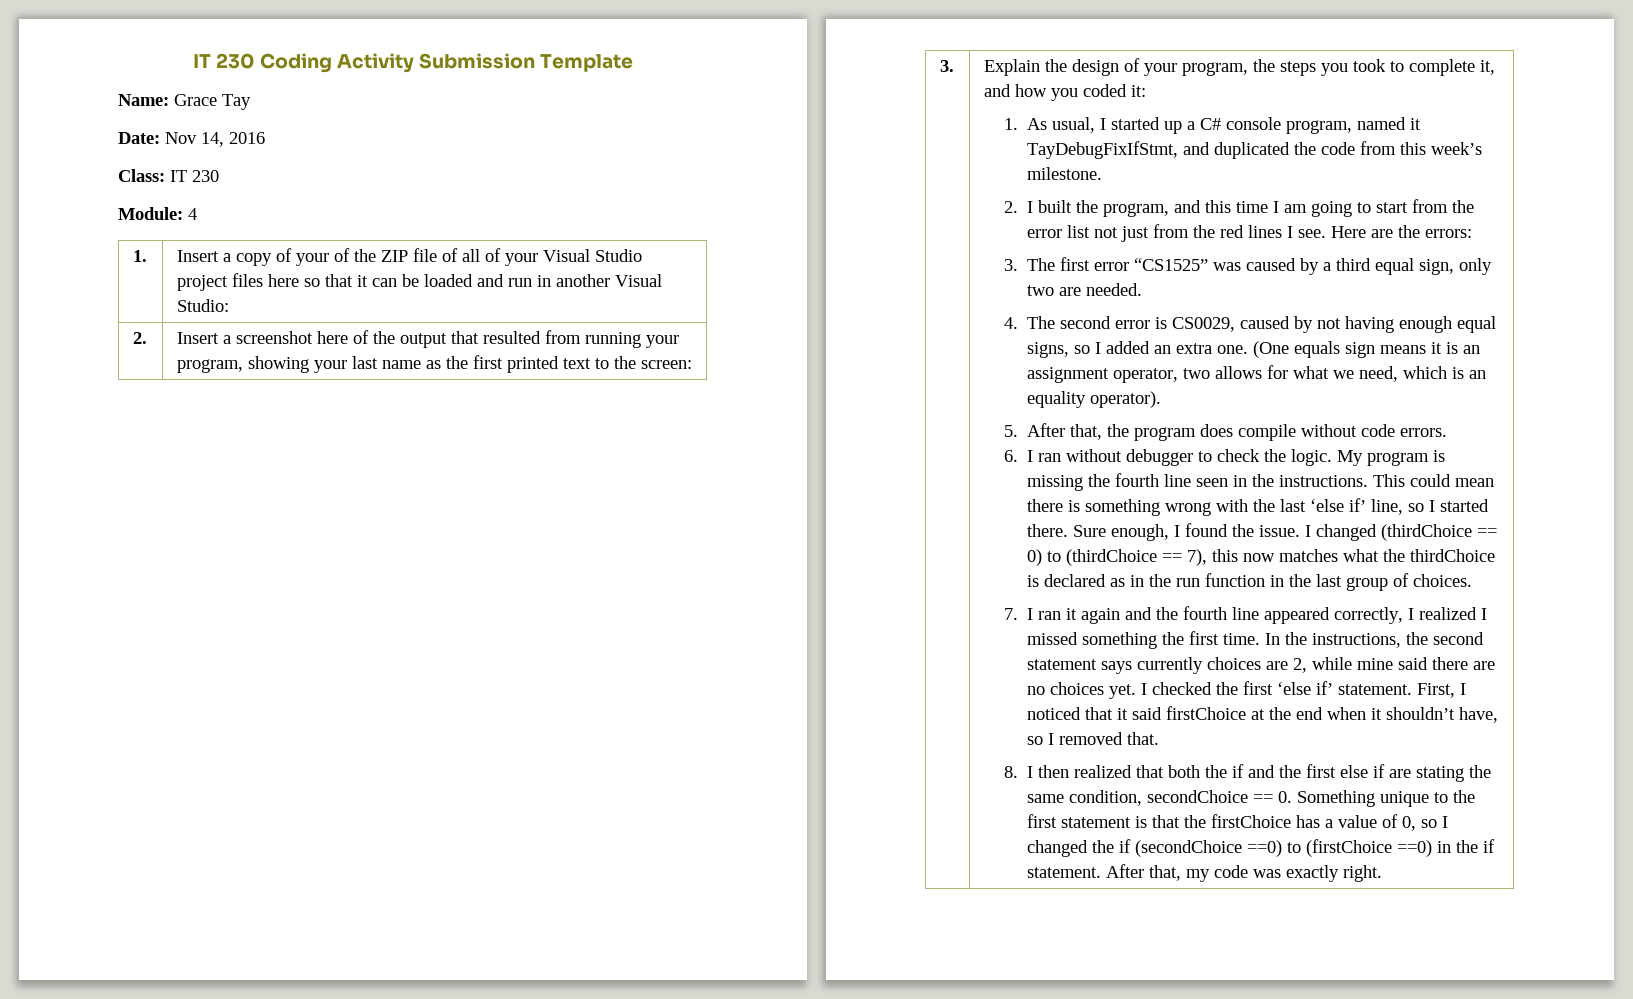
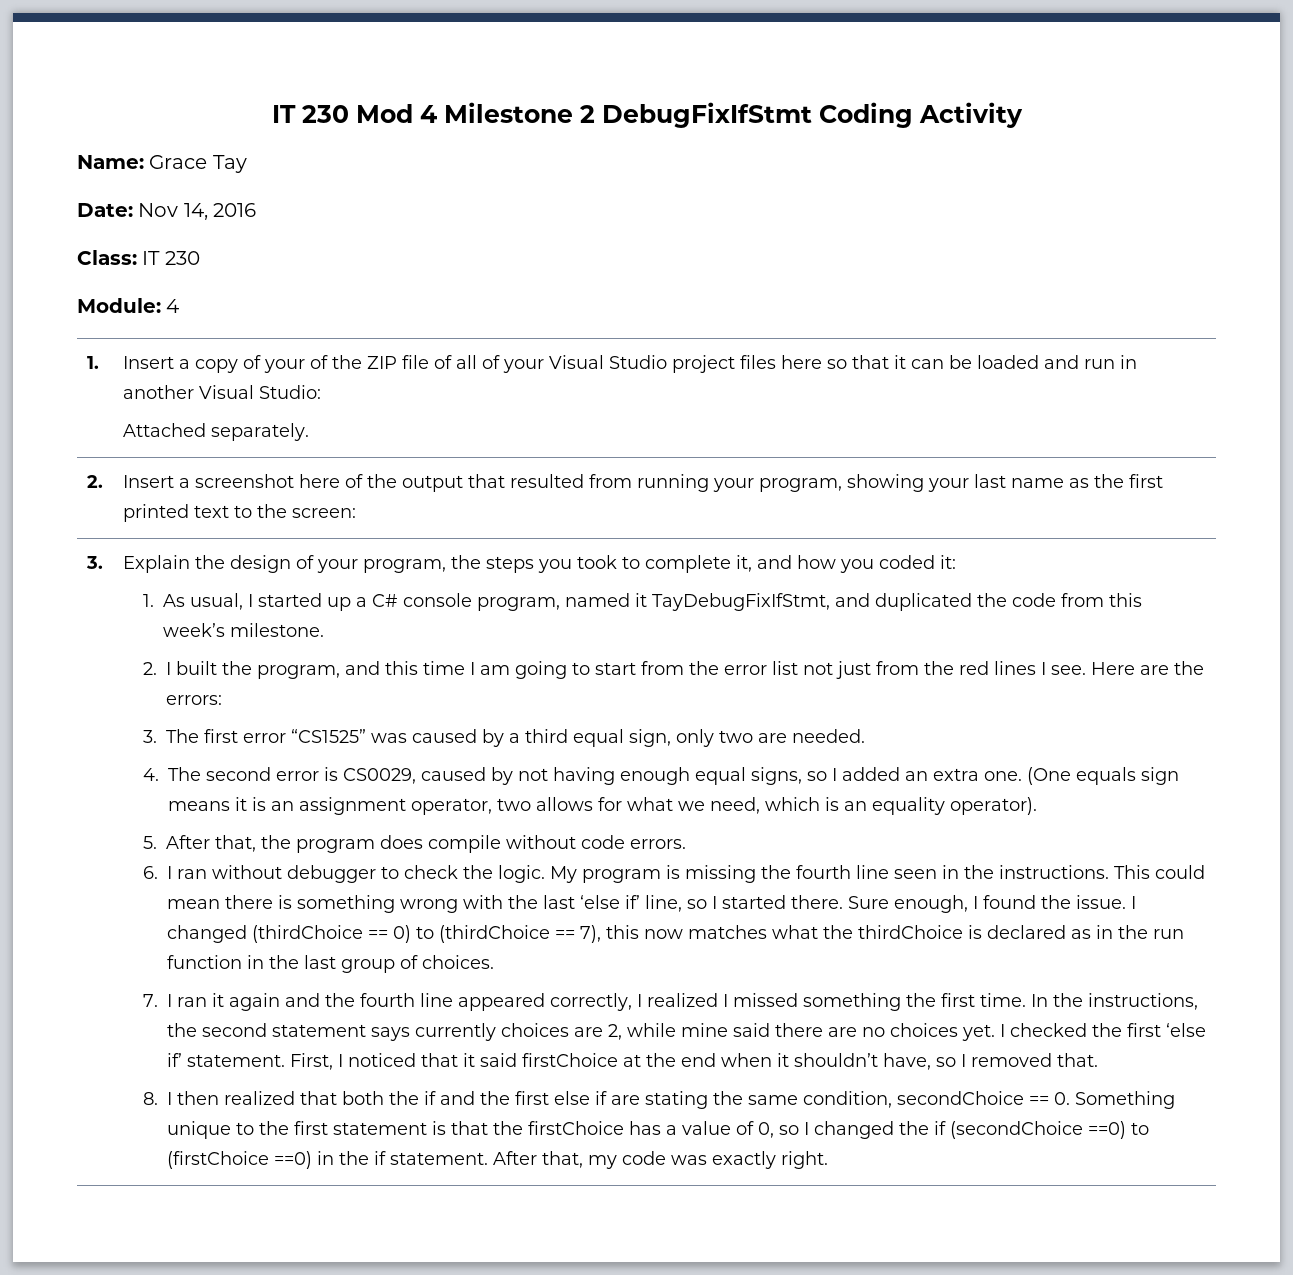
[192,53,255,69] IT 230 -> [271,102,812,128] IT 230 Mod 4 Milestone 2 DebugFixIfStmt
[419,53,634,72] Submission Template -> (1023, 115) none
(229, 305) none -> [122,423,309,441] // Attached separately.

